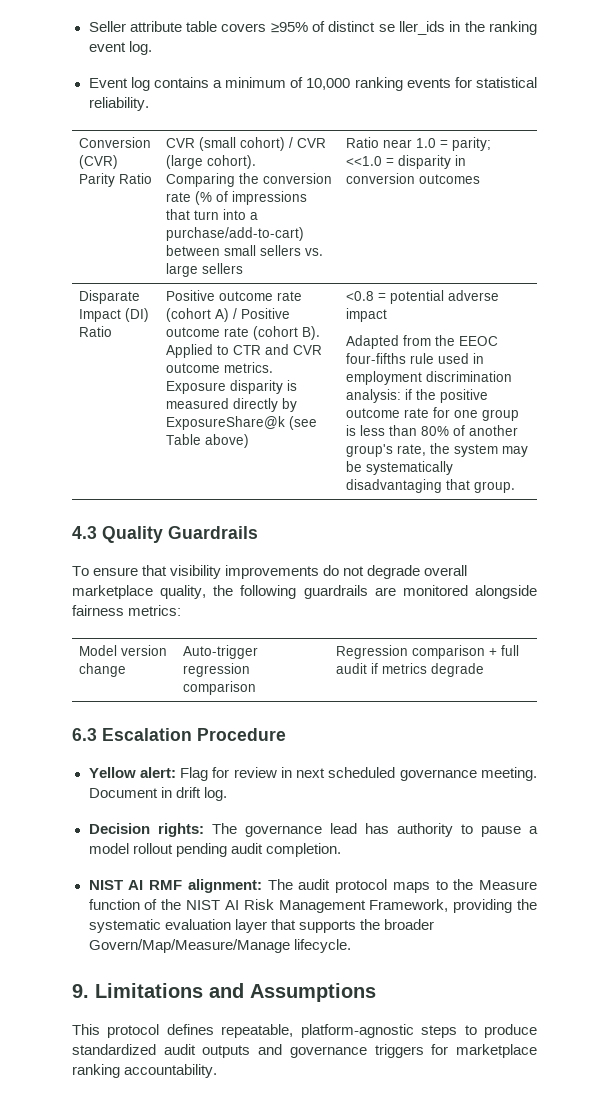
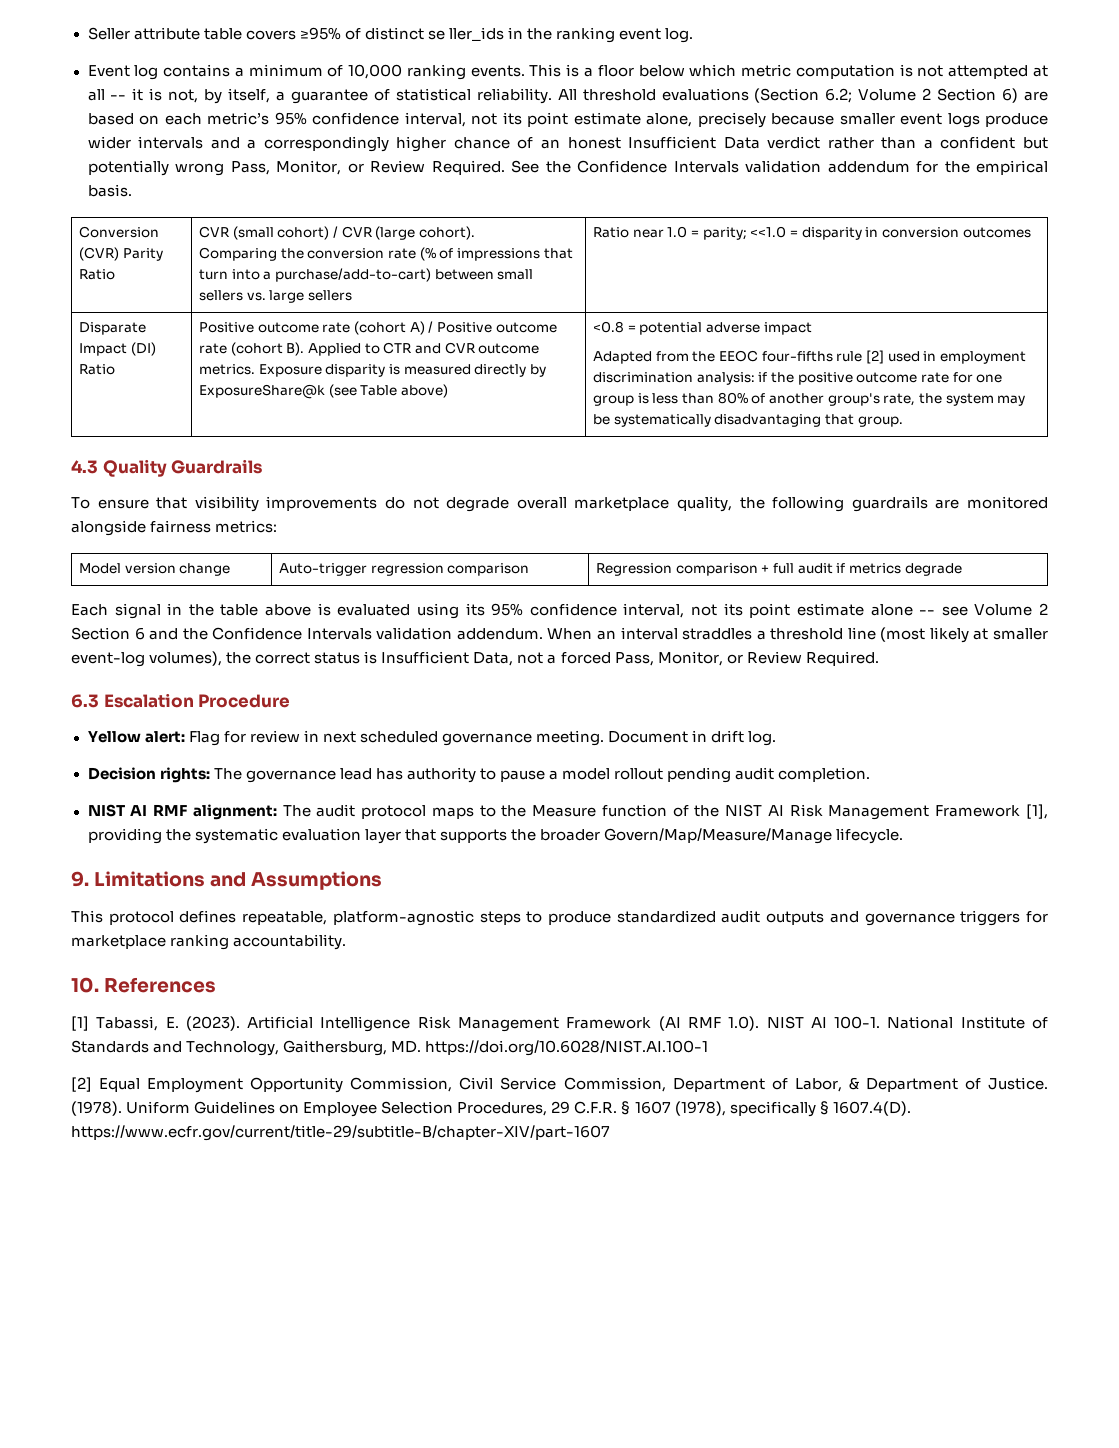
[406,77,537,88] [88,97,149,111] events for statistical reliability. -> [470,64,1048,79] [87,88,1049,104] [87,112,1048,128] [87,136,1048,152] [87,160,1048,176] [87,184,132,197] events. This is a floor below which metric computation is not attempted at all -- it is not, by itself, a guarantee of statistical reliability. All threshold evaluations (Section 6.2; Volume 2 Section 6) are based on each metric’s 95% confidence interval, not its point estimate alone, precisely because smaller event logs produce wider intervals and a correspondingly higher chance of an honest Insufficient Data verdict rather than a confident but potentially wrong Pass, Monitor, or Review Required. See the Confidence Intervals validation addendum for the empirical basis.
(434, 358) none -> [866,350,885,364] [2]
(484, 670) none -> [71,603,1048,619] [71,627,1048,643] [71,651,879,667] // Each signal in the table above is evaluated using its 95% confidence interval, not its point estimate alone -- see Volume 2 Section 6 and the Confidence Intervals validation addendum. When an interval straddles a threshold line (most likely at smaller event-log volumes), the correct status is Insufficient Data, not a forced Pass, Monitor, or Review Required.
[369,899,449,912] Framework, -> [935,804,1049,819] Framework [1],
(218, 1071) none -> [71,977,217,993] [71,1016,1048,1032] [71,1040,709,1056] [71,1077,1048,1093] [71,1101,911,1117] [71,1125,610,1141] // 10. References // [1] Tabassi, E. (2023). Artificial Intelligence Risk Management Framework (AI RMF 1.0). NIST AI 100-1. National Institute of Standards and Technology, Gaithersburg, MD. https://doi.org/10.6028/NIST.AI.100-1 // [2] Equal Employment Opportunity Commission, Civil Service Commission, Department of Labor, & Department of Justice. (1978). Uniform Guidelines on Employee Selection Procedures, 29 C.F.R. § 1607 (1978), specifically § 1607.4(D). https://www.ecfr.gov/current/title-29/subtitle-B/chapter-XIV/part-1607

